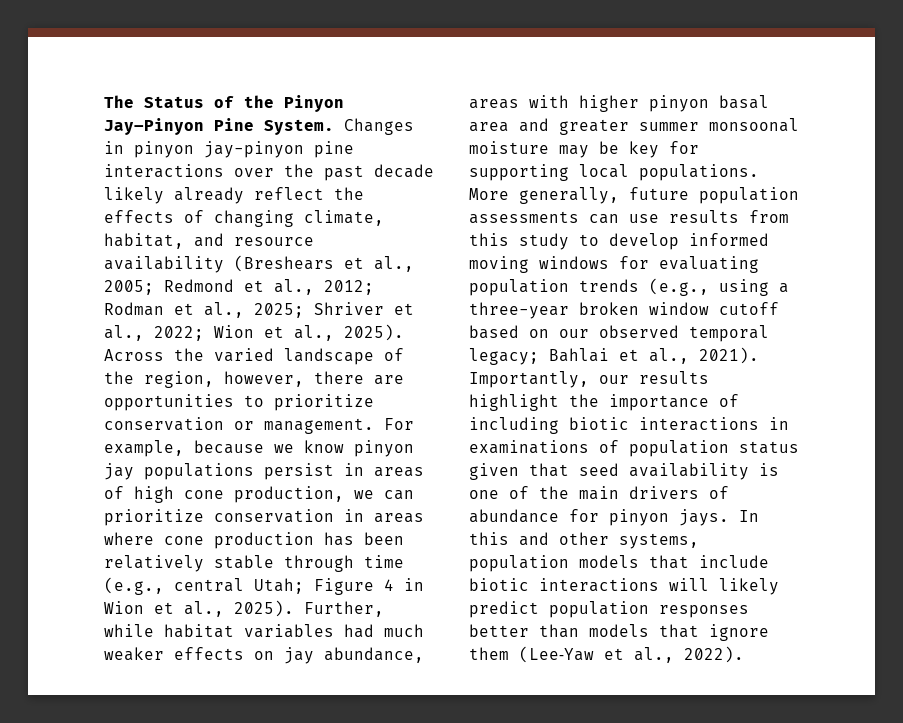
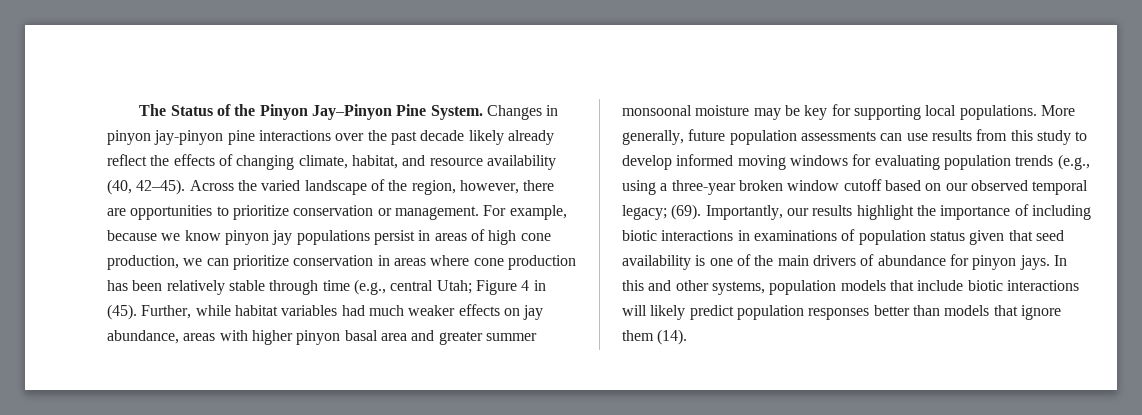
[234,255,414,272] [104,279,374,295] [104,302,414,318] [104,324,404,341] (Breshears et al., 2005; Redmond et al., 2012; Rodman et al., 2025; Shriver et al., 2022; Wion et al., 2025). -> [107,179,186,195] (40, 42–45).
[104,600,294,617] Wion et al., 2025). -> [107,304,137,320] (45).
[549,347,759,364] Bahlai et al., 2021). -> [671,204,702,220] (69).
[519,646,744,663] (Lee‐Yaw et al., 2022). -> [657,329,688,345] (14).

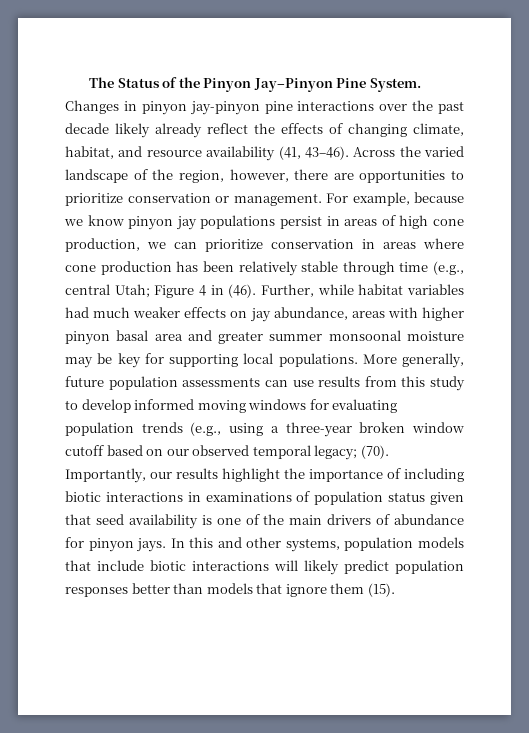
[107,179,186,195] (40, 42–45). -> [278,146,349,160] (41, 43–46).
[107,304,137,320] (45). -> [228,284,257,298] (46).
[671,204,702,220] (69). -> [360,445,389,459] (70).
[657,329,688,345] (14). -> [367,583,395,597] (15).

